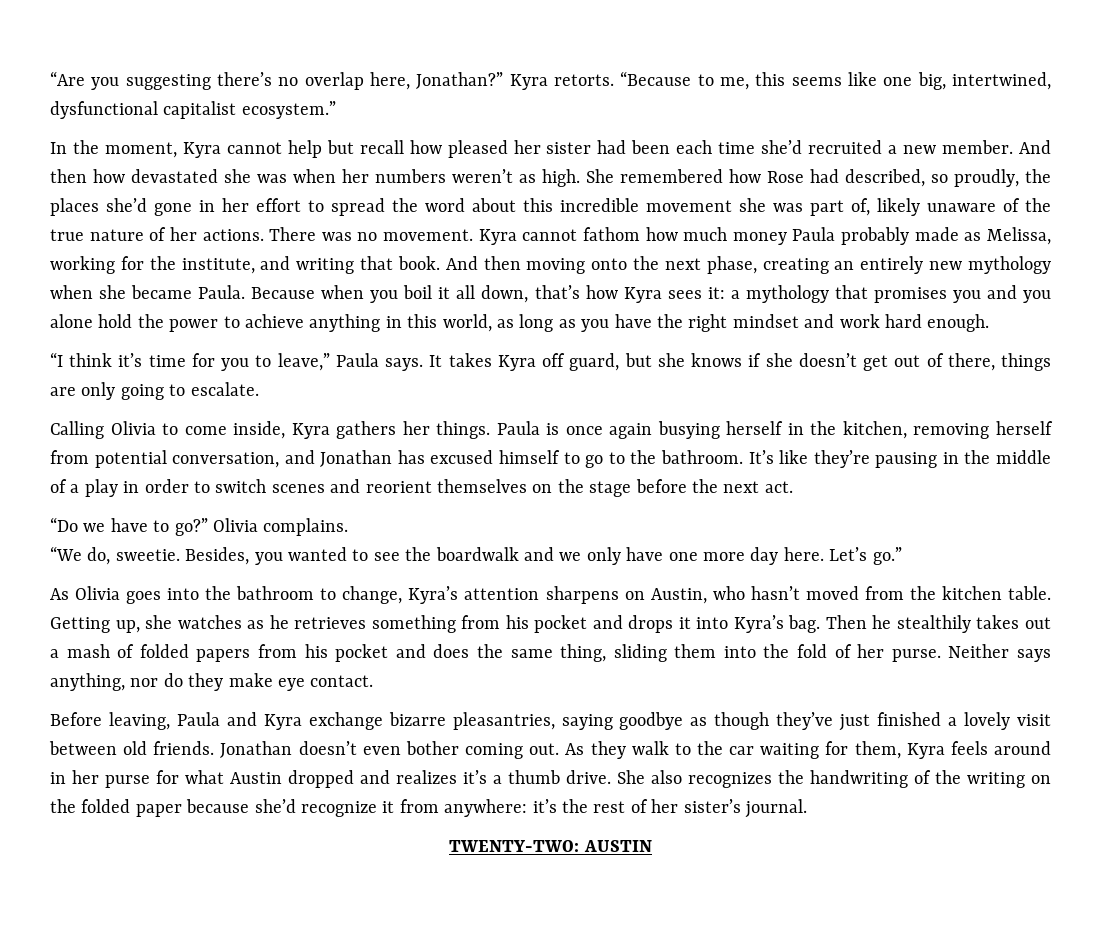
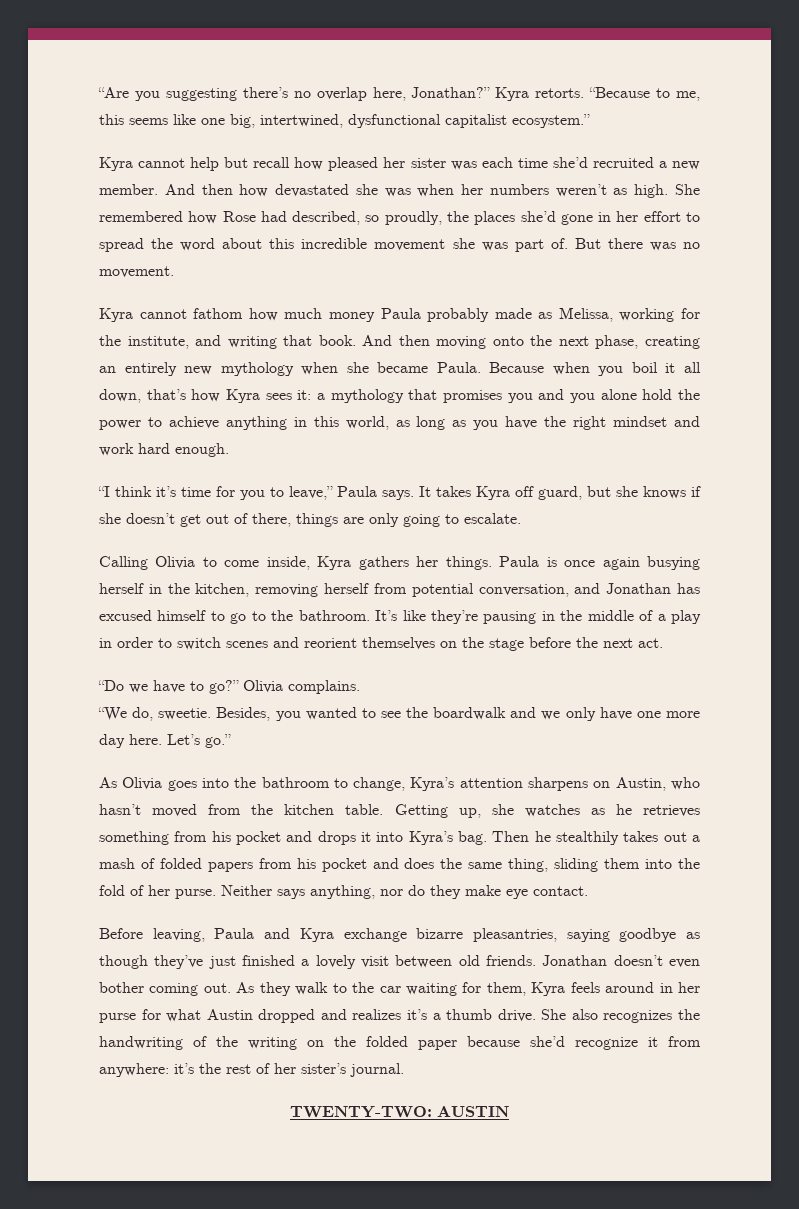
[50,140,177,158] In the moment, -> (590, 121) none
[597,140,671,154] had been -> [450,161,477,170] was
[851,198,1051,216] [50,227,317,241] of, likely unaware of the true nature of her actions. There -> [550,238,643,249] of. But there
(474, 235) none -> (174, 272) //

